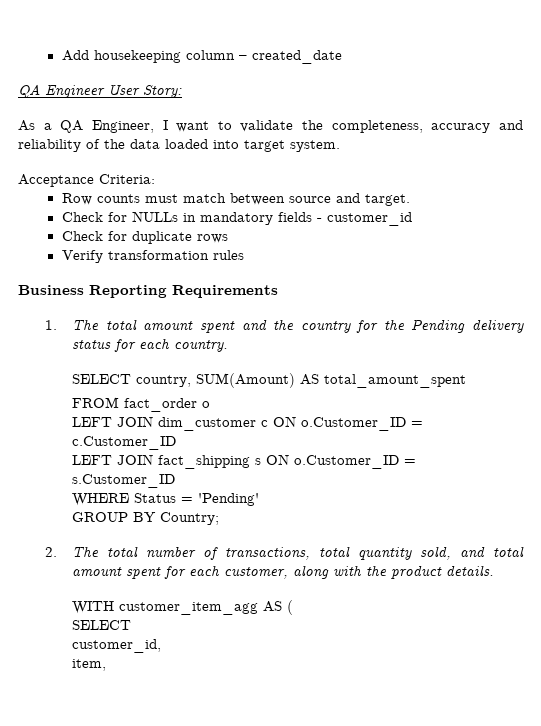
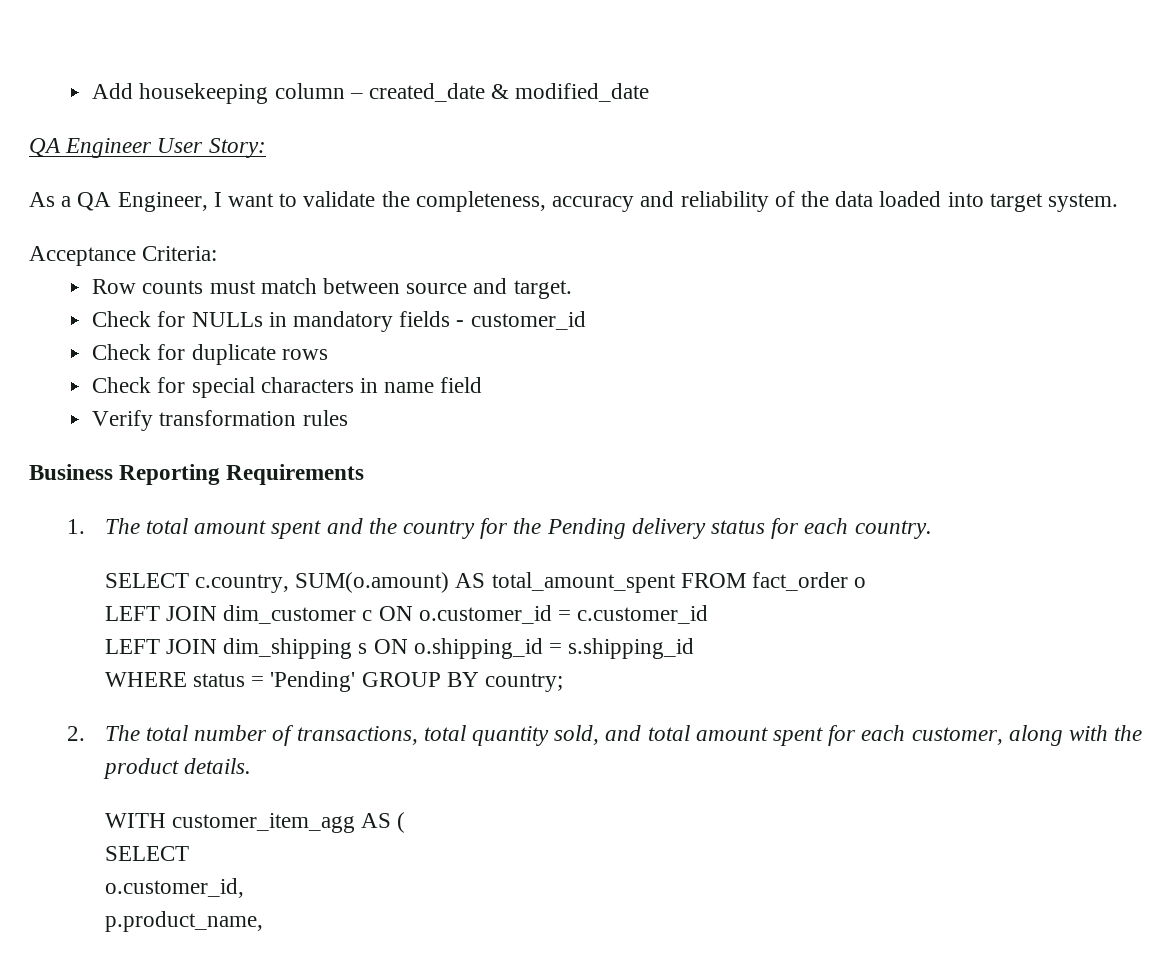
(342, 57) none -> [491,83,650,102] & modified_date
(228, 238) none -> [92,377,483,398] // Check for special characters in name field
[136,373,296,388] country, SUM(Amount) -> [194,572,450,593] c.country, SUM(o.amount)
(467, 381) // -> (676, 582) none
[301,417,424,431] [72,436,177,450] [72,454,251,469] o.Customer_ID = c.Customer_ID // LEFT JOIN fact_shipping -> [418,605,709,624] [104,638,353,659] o.customer_id = c.customer_id // LEFT JOIN dim_shipping
[294,455,417,469] [72,474,176,488] o.Customer_ID = s.Customer_ID -> [413,638,695,659] o.shipping_id = s.shipping_id
[134,493,177,503] Status -> [192,673,245,687] status
(260, 499) // -> (356, 681) none
[160,512,220,525] Country; -> [485,673,564,692] country;
[72,639,162,653] [72,659,107,671] customer_id, // item, -> [104,878,244,898] [104,911,263,932] o.customer_id, // p.product_name,

